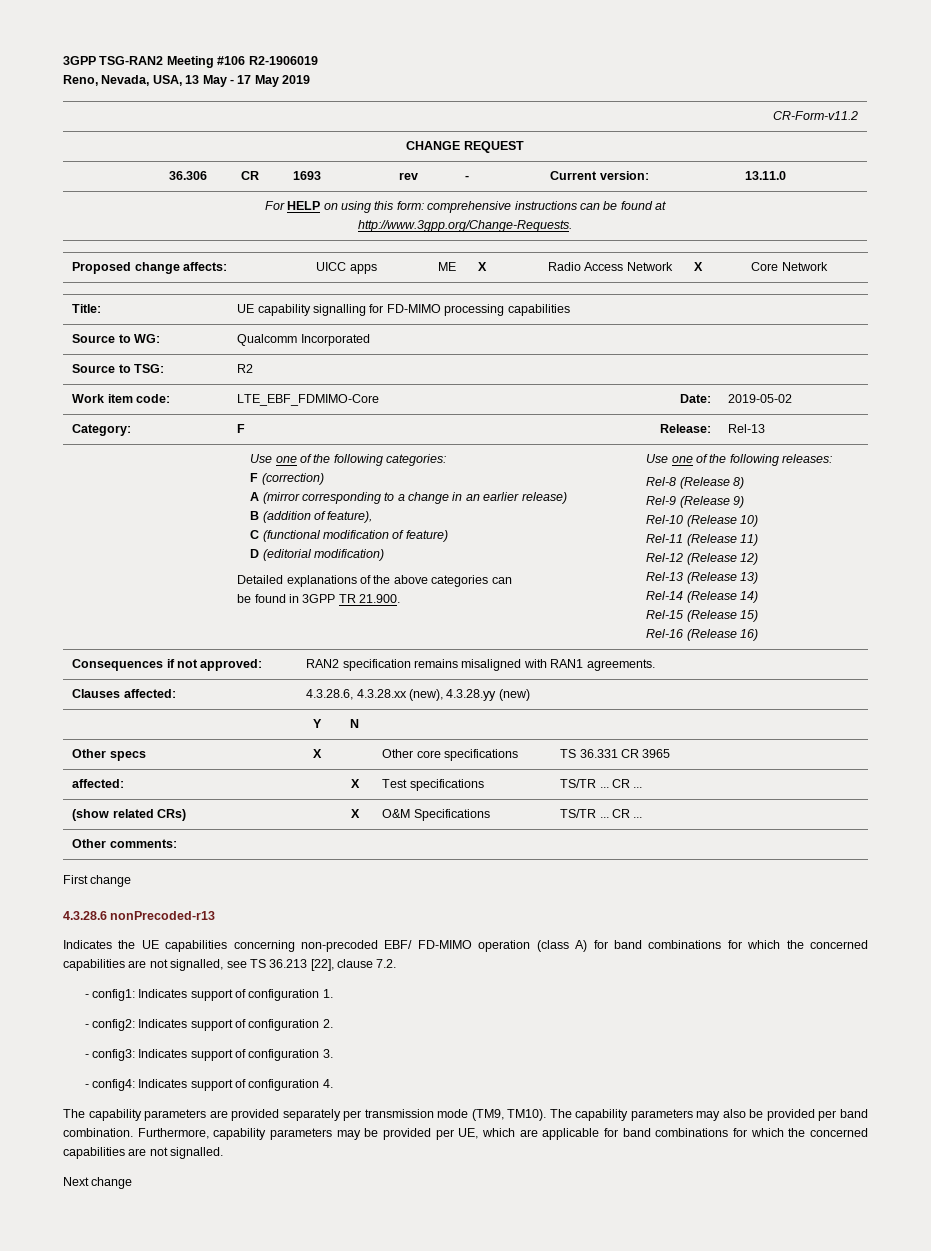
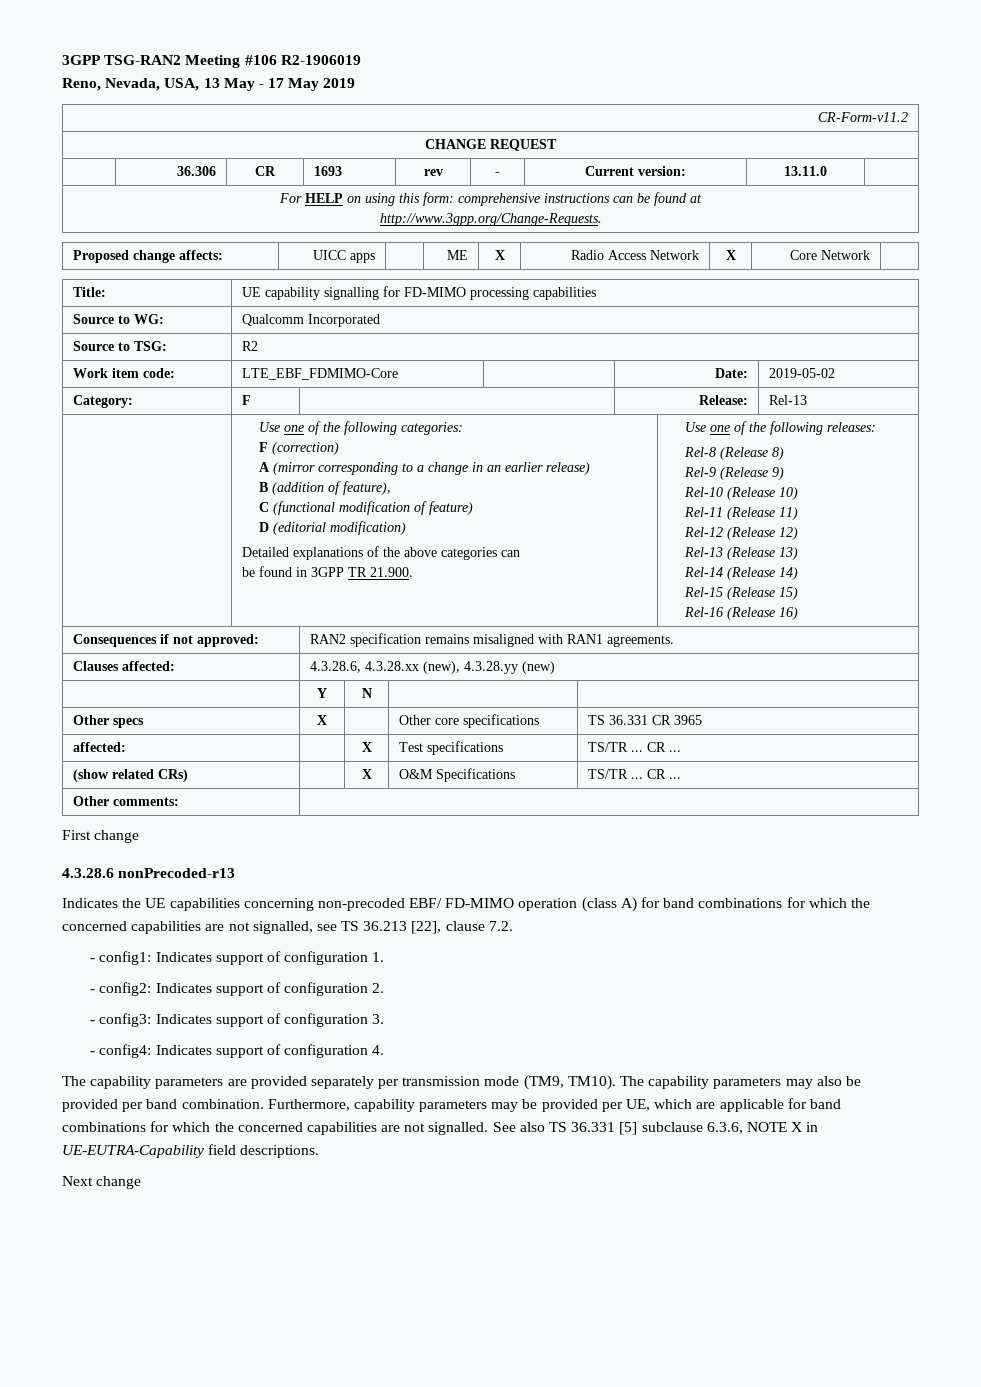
(224, 1153) none -> [492,1122,819,1135] [62,1144,320,1158] See also TS 36.331 [5] subclause 6.3.6, NOTE X in UE-EUTRA-Capability field descriptions.

